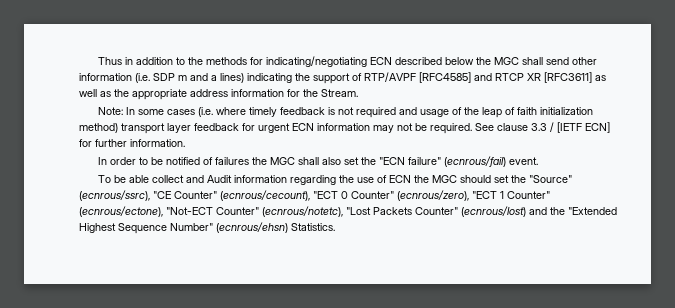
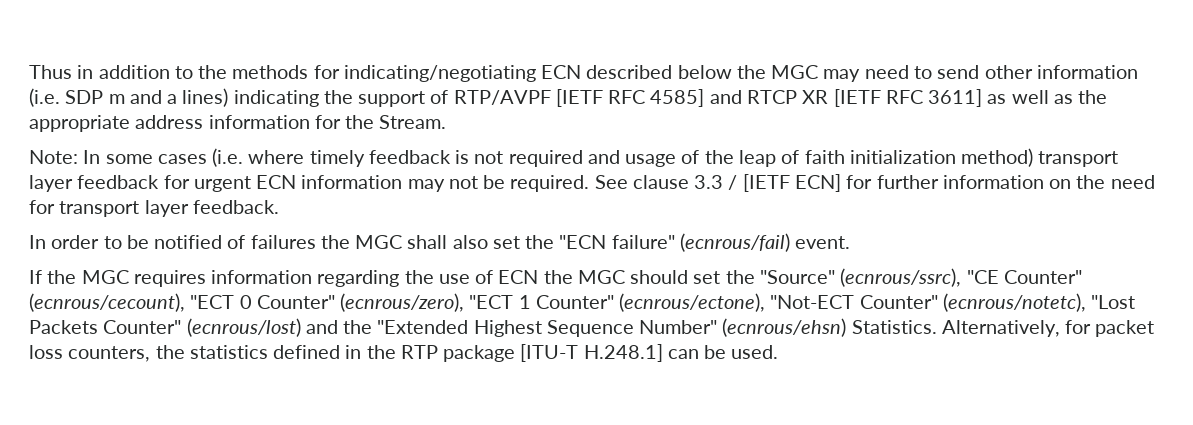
[521,57,543,65] shall -> [823,65,932,82] may need to
[419,72,592,83] [RFC4585] and RTCP XR [RFC3611] -> [555,89,983,107] [IETF RFC 4585] and RTCP XR [IETF RFC 3611]
[130,139,185,147] information. -> [942,175,1155,189] [29,200,279,217] information on the need for transport layer feedback.
[97,175,232,183] To be able collect and Audit -> [29,270,206,287] If the MGC requires
(335, 227) none -> [941,320,1155,337] [29,344,779,362] Alternatively, for packet loss counters, the statistics defined in the RTP package [ITU-T H.248.1] can be used.

